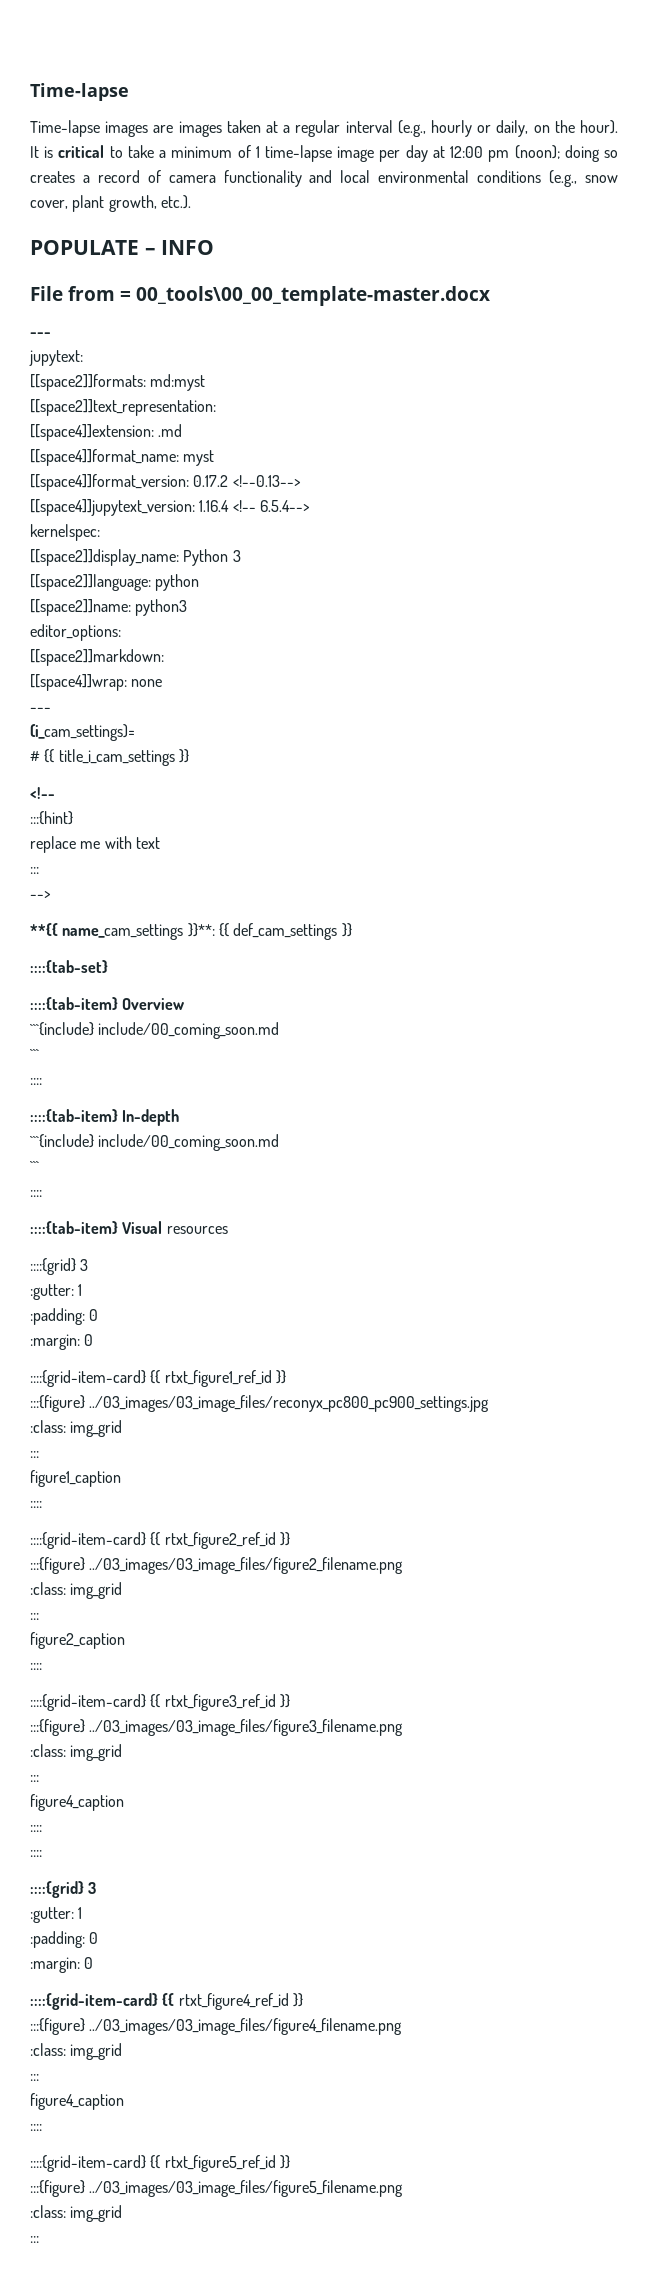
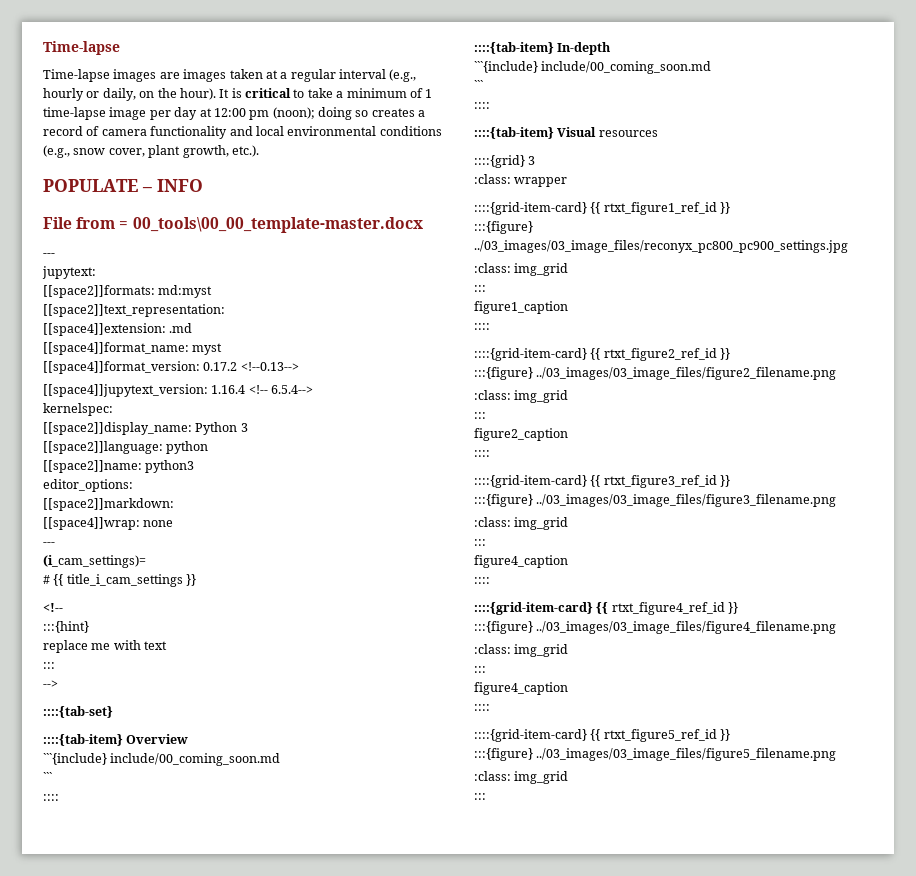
[30,923,352,940] // **{{ name_cam_settings }}**: {{ def_cam_settings }} -> (58, 684) none
[30,1284,83,1300] [30,1308,99,1325] [30,1334,94,1350] :gutter: 1 // :padding: 0 // :margin: 0 -> [474,174,568,187] :class: wrapper
[30,1850,42,1857] [30,1881,97,1898] [30,1907,83,1923] [30,1931,99,1948] [30,1957,94,1973] // :::: // ::::{grid} 3 // :gutter: 1 // :padding: 0 // :margin: 0 -> (490, 580) none

